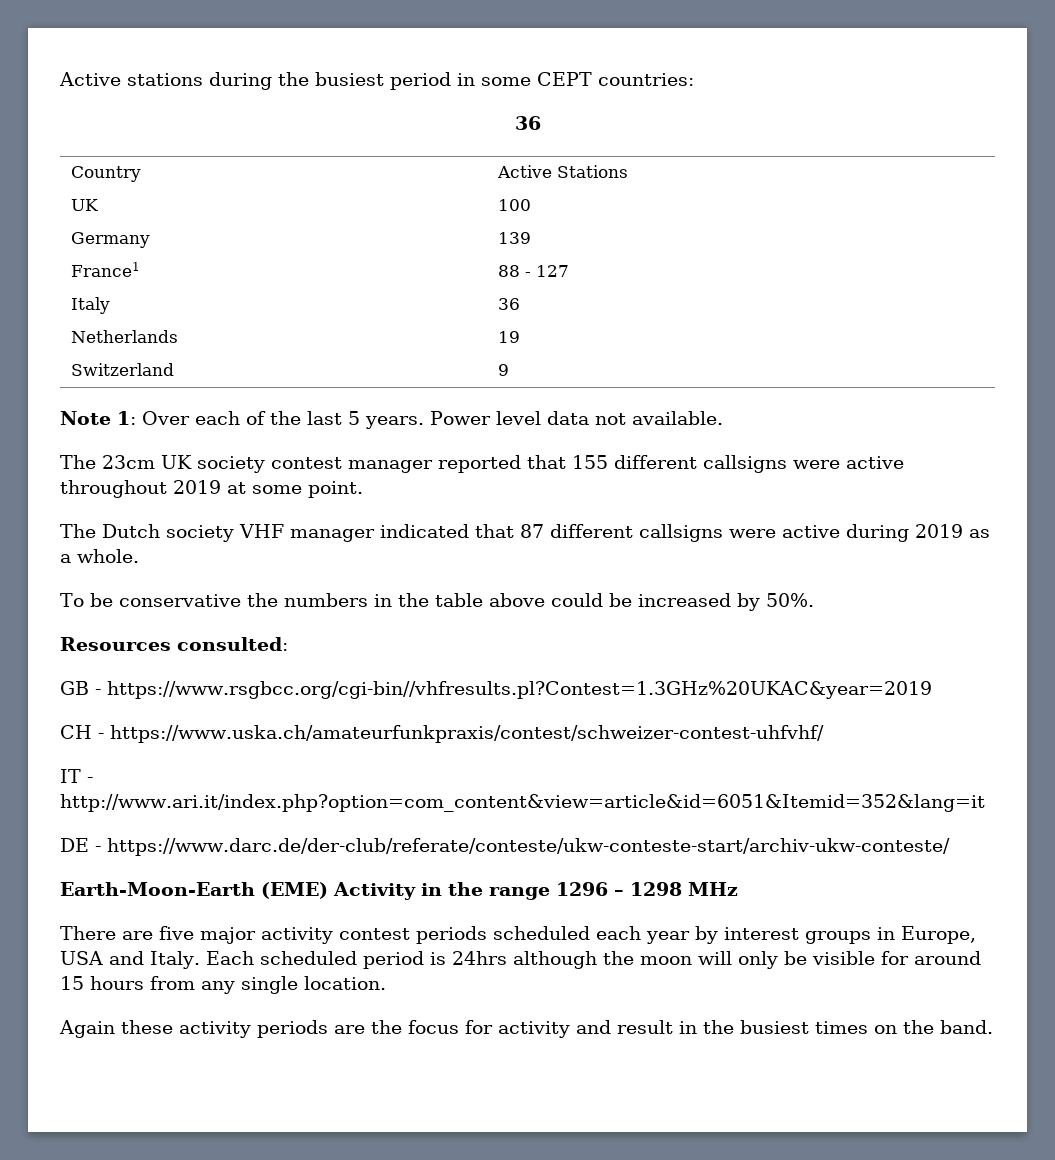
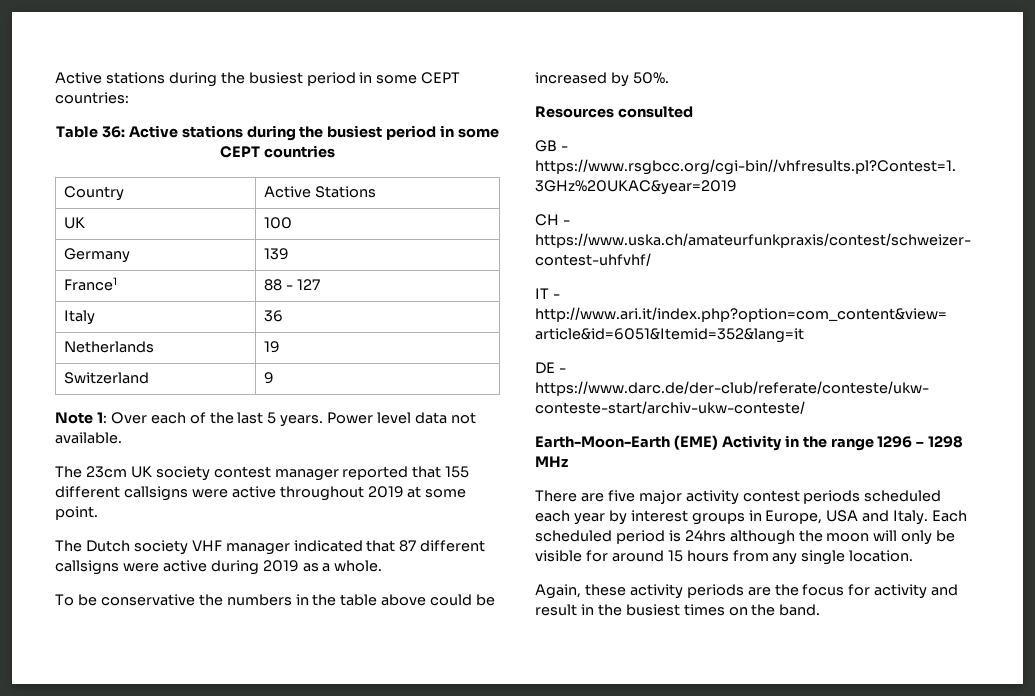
[514,116,541,130] 36 -> [55,125,500,141] [220,145,335,158] Table 36: Active stations during the busiest period in some CEPT countries
[177,637,288,651] consulted: -> [617,106,693,118] consulted
[59,1020,115,1038] Again -> [535,584,581,599] Again,

